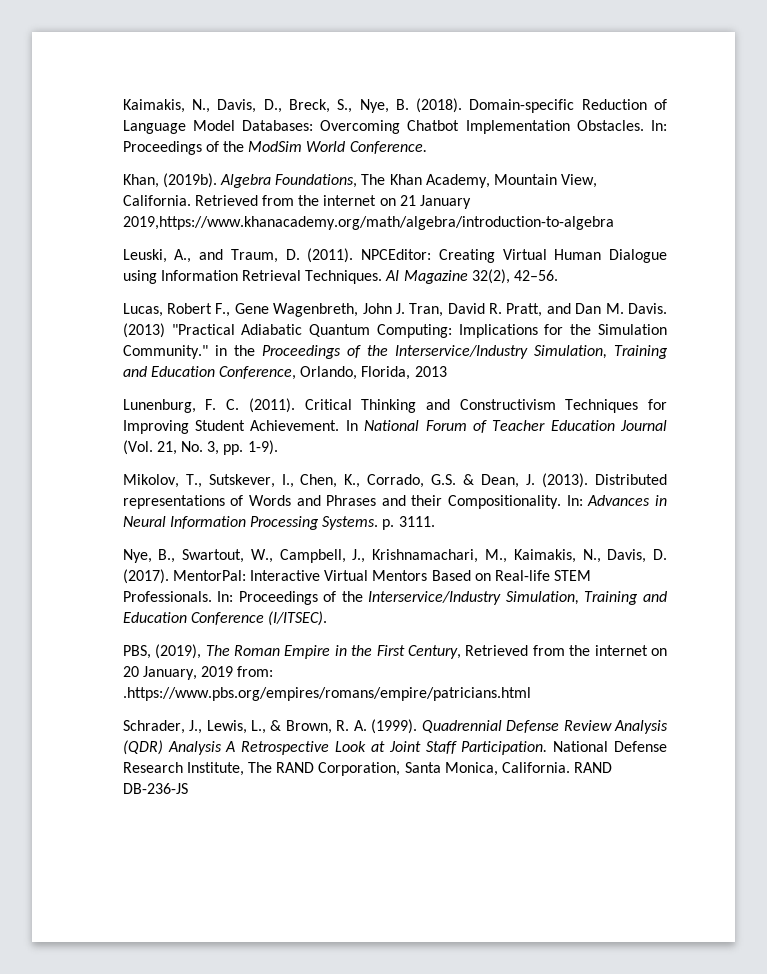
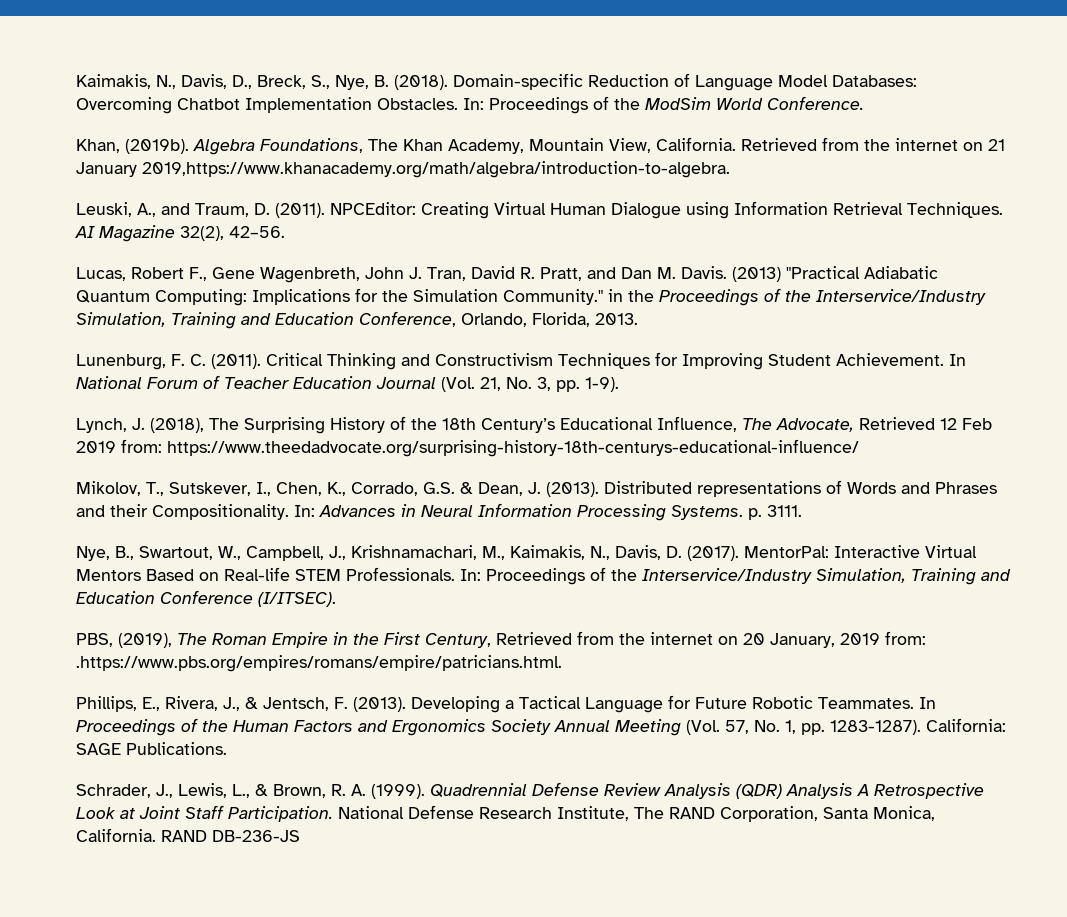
[122,216,614,230] 2019,https://www.khanacademy.org/math/algebra/introduction-to-algebra -> [142,161,731,178] 2019,https://www.khanacademy.org/math/algebra/introduction-to-algebra.
[414,366,447,377] 2013 -> [595,313,639,325] 2013.
(278, 447) none -> [76,416,993,434] [76,439,860,457] // Lynch, J. (2018), The Surprising History of the 18th Century’s Educational Influence, The Advocate, Retrieved 12 Feb 2019 from: https://www.theedadvocate.org/surprising-history-18th-centurys-educational-influence/
[122,687,531,701] .https://www.pbs.org/empires/romans/empire/patricians.html -> [76,655,563,672] [76,695,937,713] [76,718,1007,736] [76,742,228,755] .https://www.pbs.org/empires/romans/empire/patricians.html. // Phillips, E., Rivera, J., & Jentsch, F. (2013). Developing a Tactical Language for Future Robotic Teammates. In Proceedings of the Human Factors and Ergonomics Society Annual Meeting (Vol. 57, No. 1, pp. 1283-1287). California: SAGE Publications.

